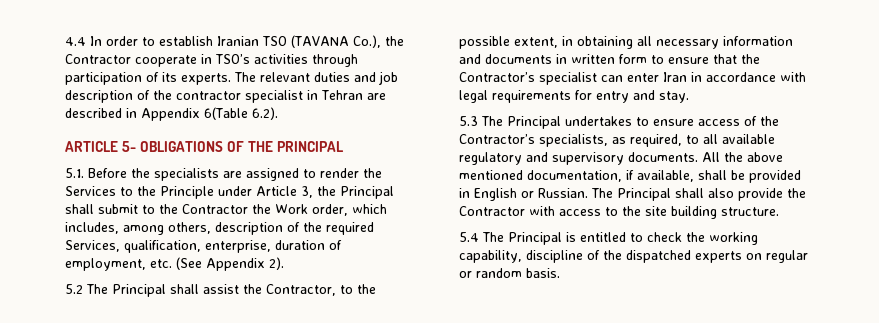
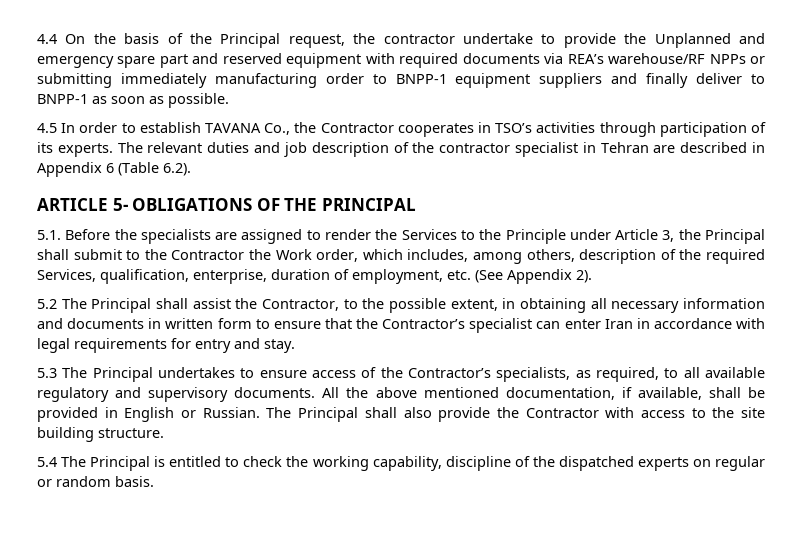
[90,35,404,48] [65,54,197,67] In order to establish Iranian TSO (TAVANA Co.), the Contractor cooperate -> [65,33,765,48] [37,53,765,68] [37,73,765,88] [37,93,229,108] [37,122,474,137] On the basis of the Principal request, the contractor undertake to provide the Unplanned and emergency spare part and reserved equipment with required documents via REA’s warehouse/RF NPPs or submitting immediately manufacturing order to BNPP-1 equipment suppliers and finally deliver to BNPP-1 as soon as possible. // 4.5 In order to establish TAVANA Co., the Contractor cooperates
[204,107,248,120] 6(Table -> [106,162,159,176] 6 (Table

